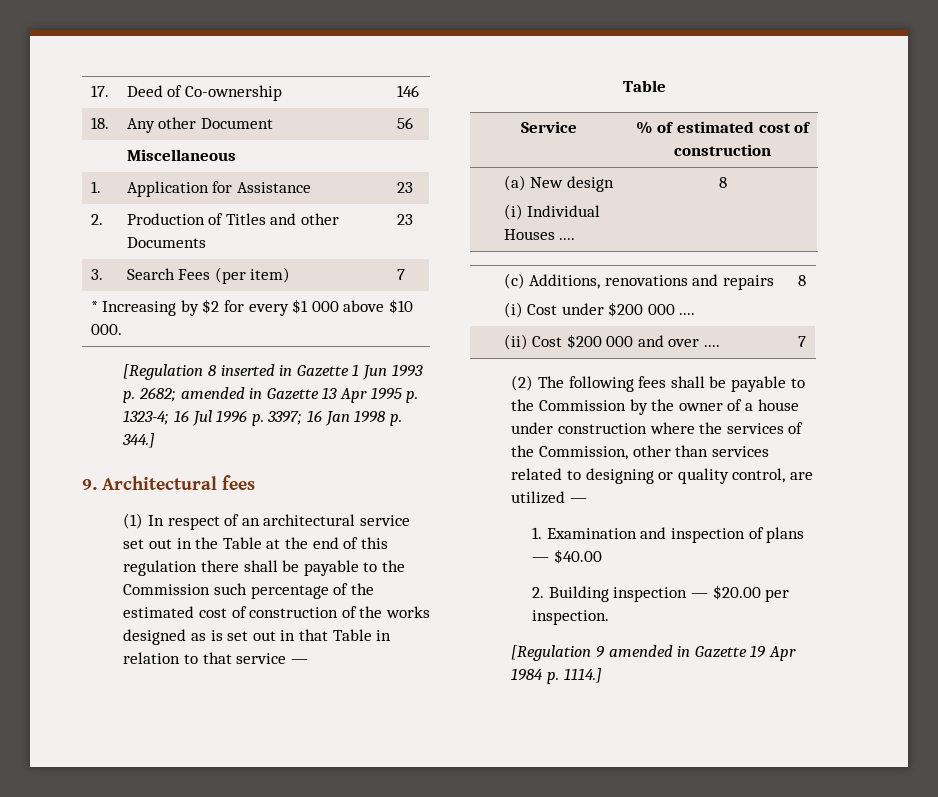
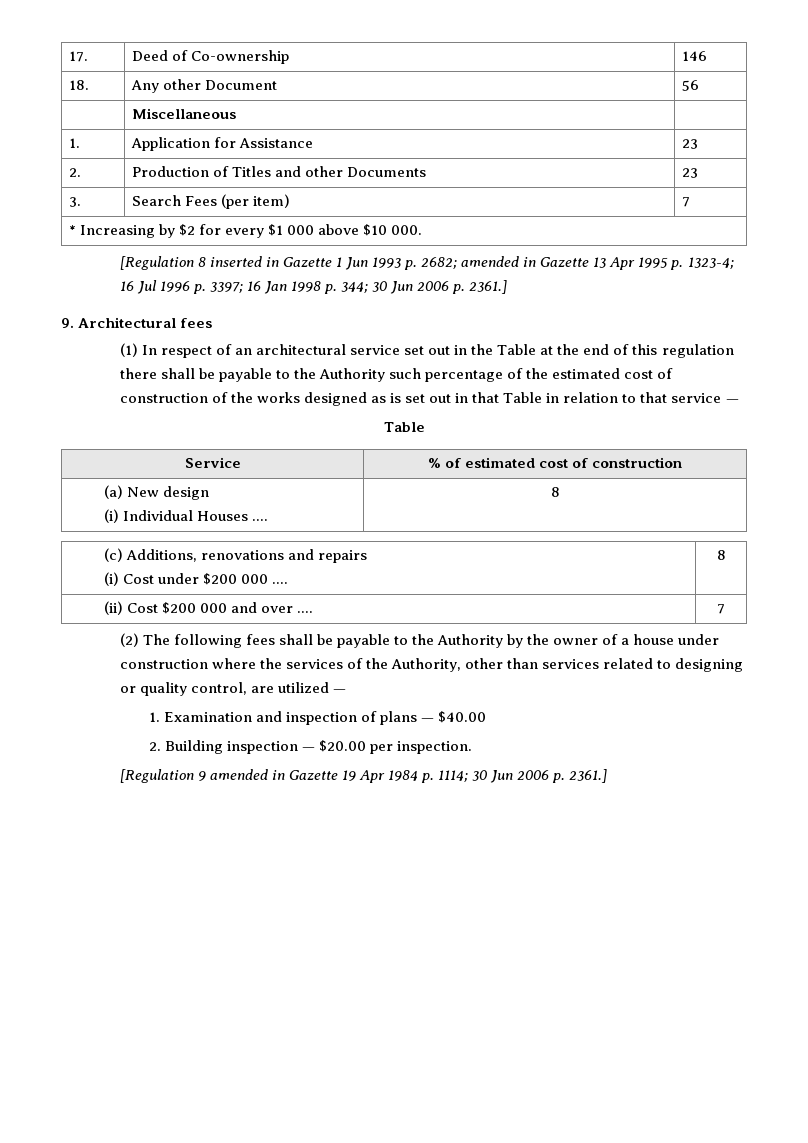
[122,433,156,448] 344.] -> [341,280,508,294] 344; 30 Jun 2006 p. 2361.]
[123,584,211,595] Commission -> [318,368,385,382] Authority
[539,400,627,411] Commission -> [437,634,504,648] Authority
[539,446,629,460] Commission, -> [390,658,461,672] Authority,
[563,668,602,683] 1114.] -> [438,769,608,783] 1114; 30 Jun 2006 p. 2361.]

